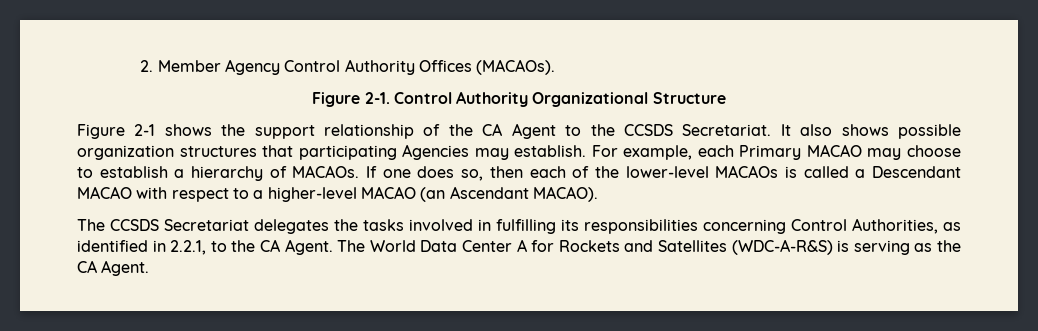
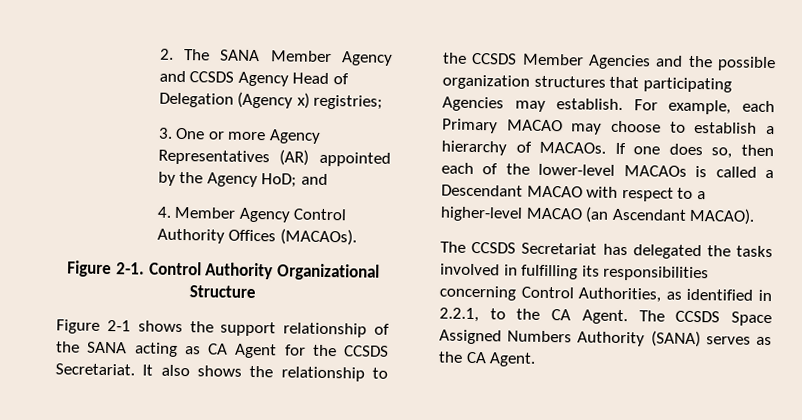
(154, 66) none -> [183,49,393,66] [158,70,349,87] [158,91,384,110] [157,127,321,144] [157,149,391,167] [157,171,328,188] [156,206,172,218] The SANA Member Agency and CCSDS Agency Head of Delegation (Agency x) registries; // 3. One or more Agency Representatives (AR) appointed by the Agency HoD; and // 4.
(473, 130) none -> [87,341,201,357] SANA acting as
[565,125,582,136] to -> [284,344,306,356] for
(889, 130) none -> [249,365,388,382] [442,52,713,70] the relationship to the CCSDS Member Agencies and the
[254,219,329,234] delegates -> [602,243,702,260] has delegated
[369,239,910,255] World Data Center A for Rockets and Satellites (WDC-A-R&S) is serving -> [675,310,772,327] [439,329,751,348] CCSDS Space Assigned Numbers Authority (SANA) serves

